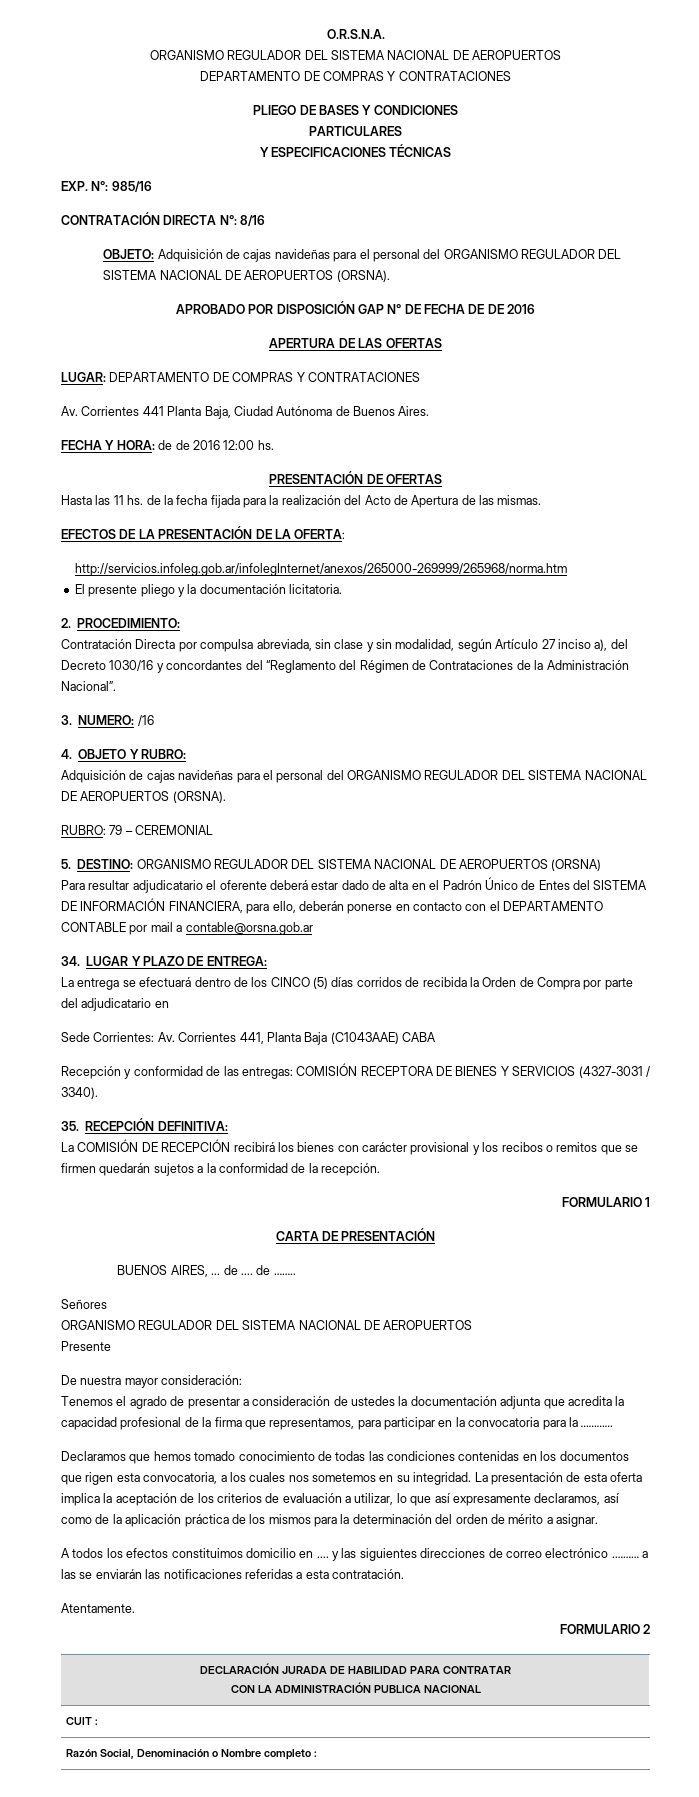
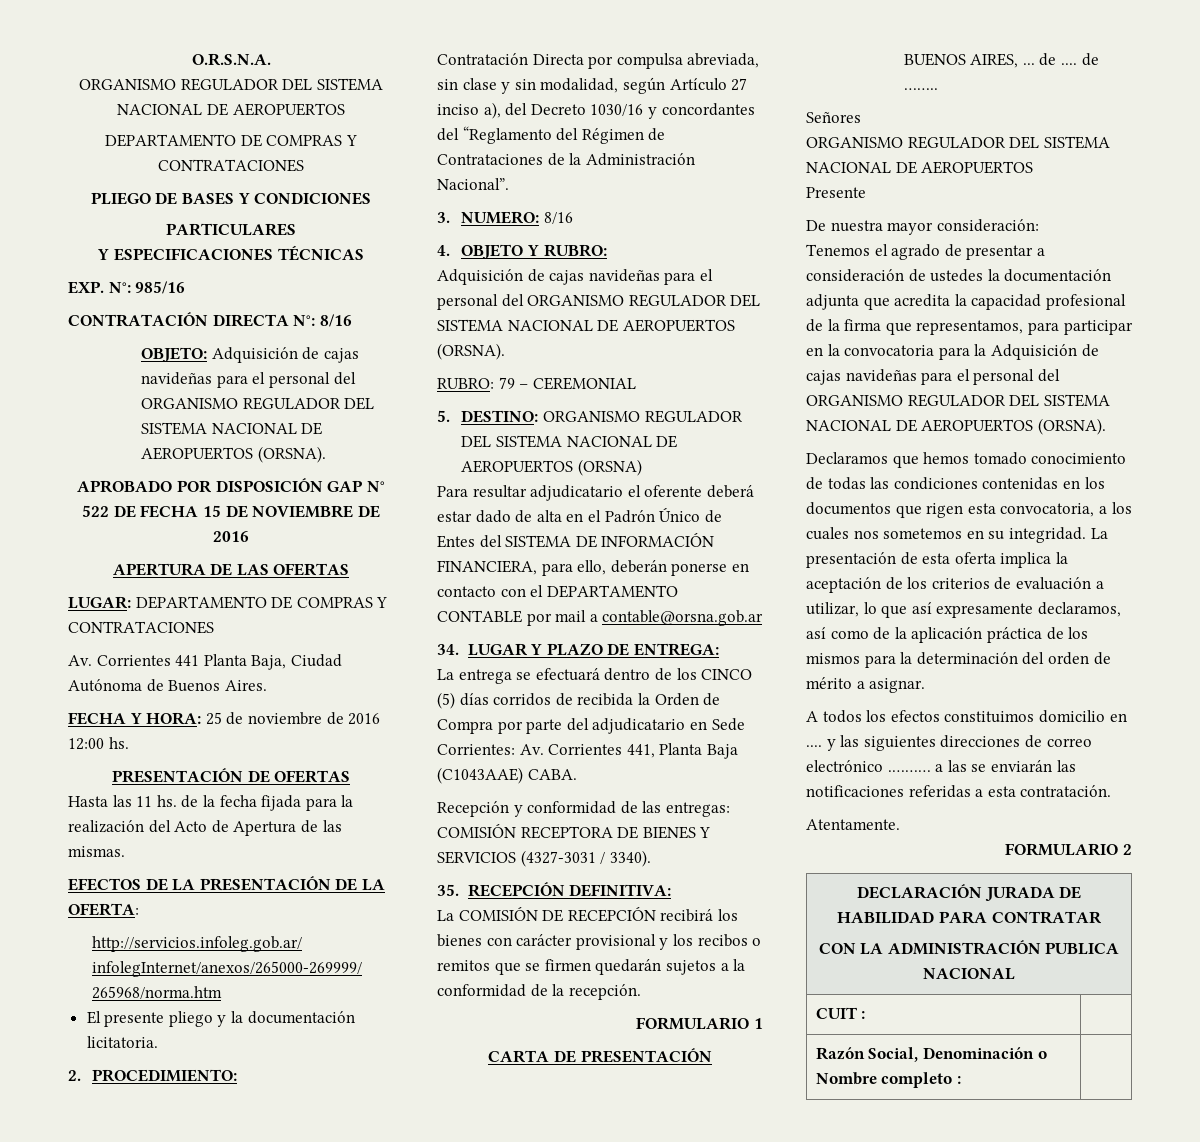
(402, 309) none -> [82,505,110,517] 522
[468,304,486,314] DE -> [203,505,354,518] 15 DE NOVIEMBRE
[158,440,173,450] de -> [205,712,322,725] 25 de noviembre
[137,715,154,726] /16 -> [543,212,573,224] 8/16
(169, 1004) // -> (707, 725) none
[402,1032,436,1042] CABA -> [527,769,577,780] CABA.
[581,1425,614,1427] ………… -> [990,344,1099,360] [806,369,1060,385] [806,394,1110,407] [806,418,1106,435] Adquisición de cajas navideñas para el personal del ORGANISMO REGULADOR DEL SISTEMA NACIONAL DE AEROPUERTOS (ORSNA).

